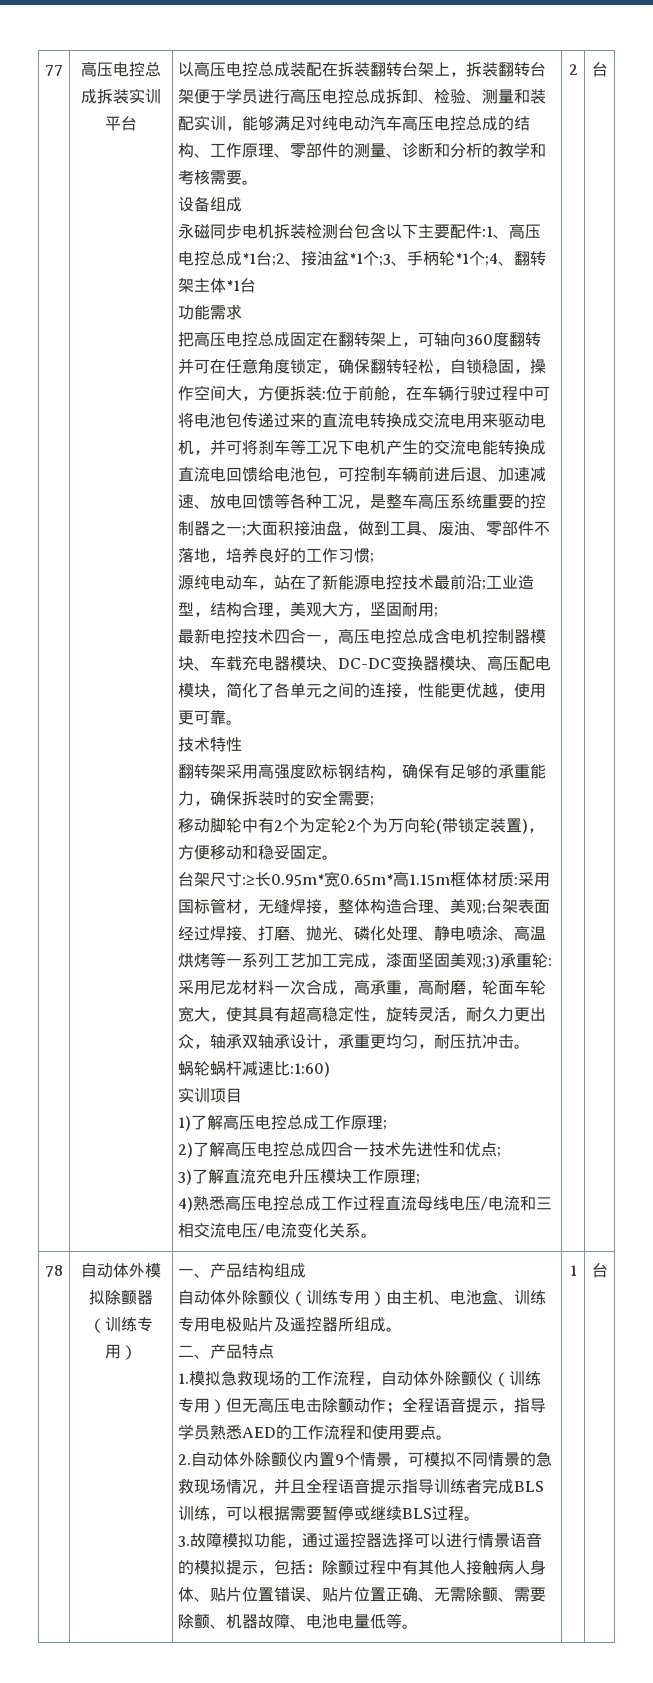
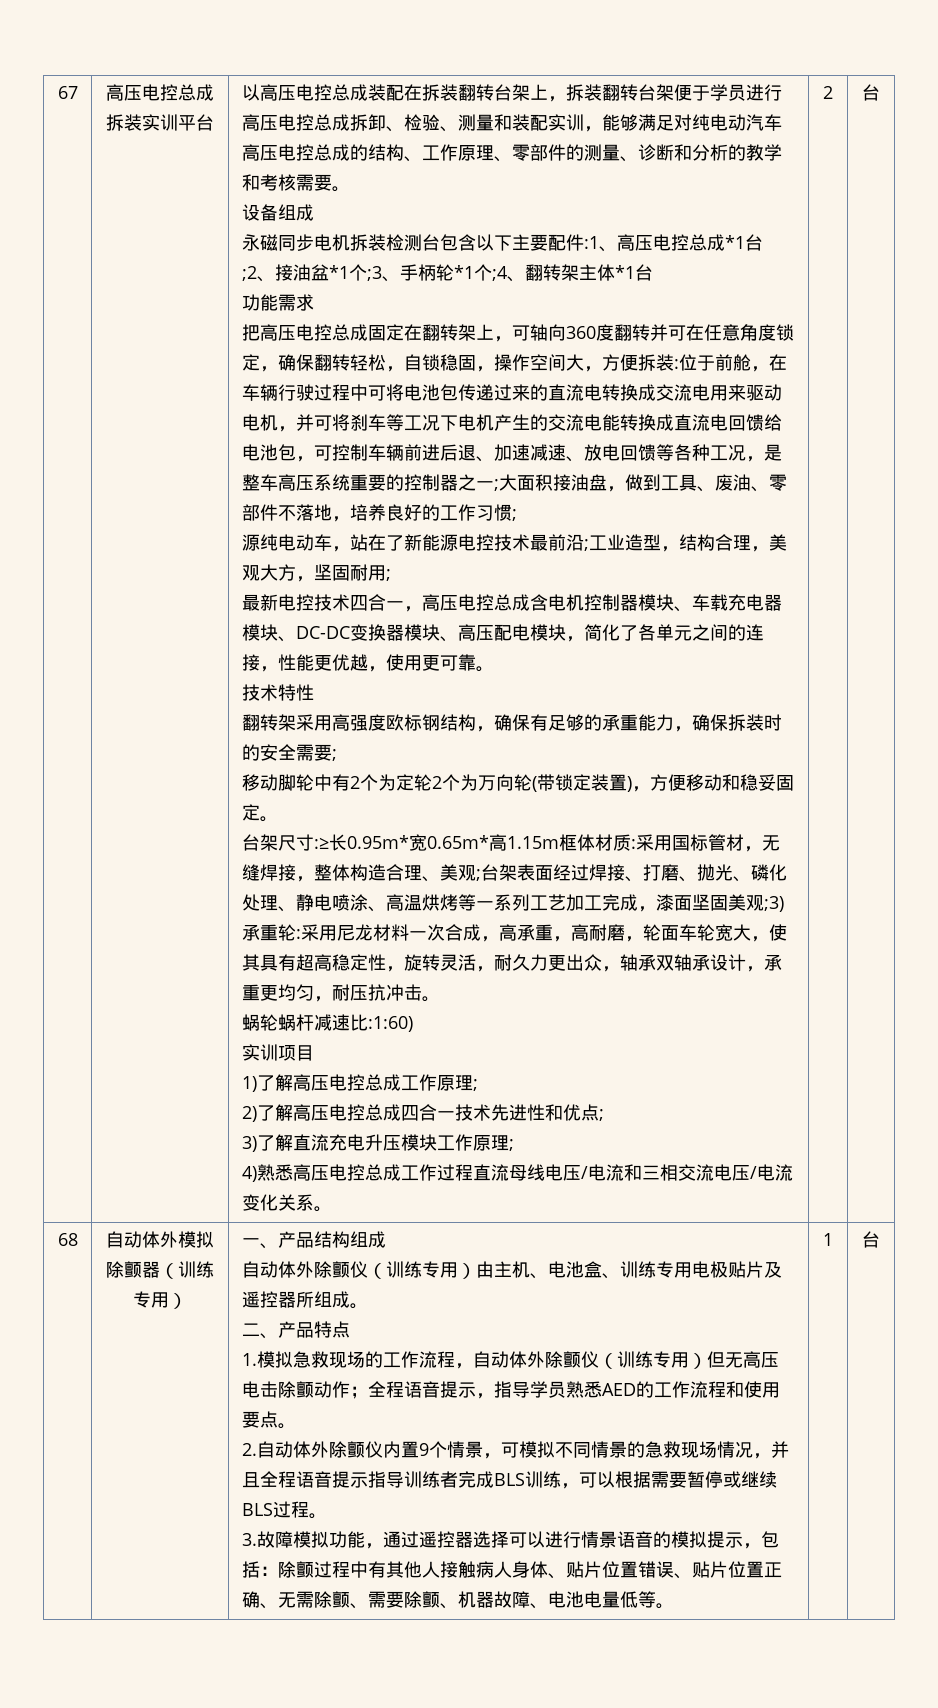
[45,65,63,76] 77 -> [57,86,78,99] 67
[45,1265,63,1277] 78 -> [57,1233,78,1246] 68

